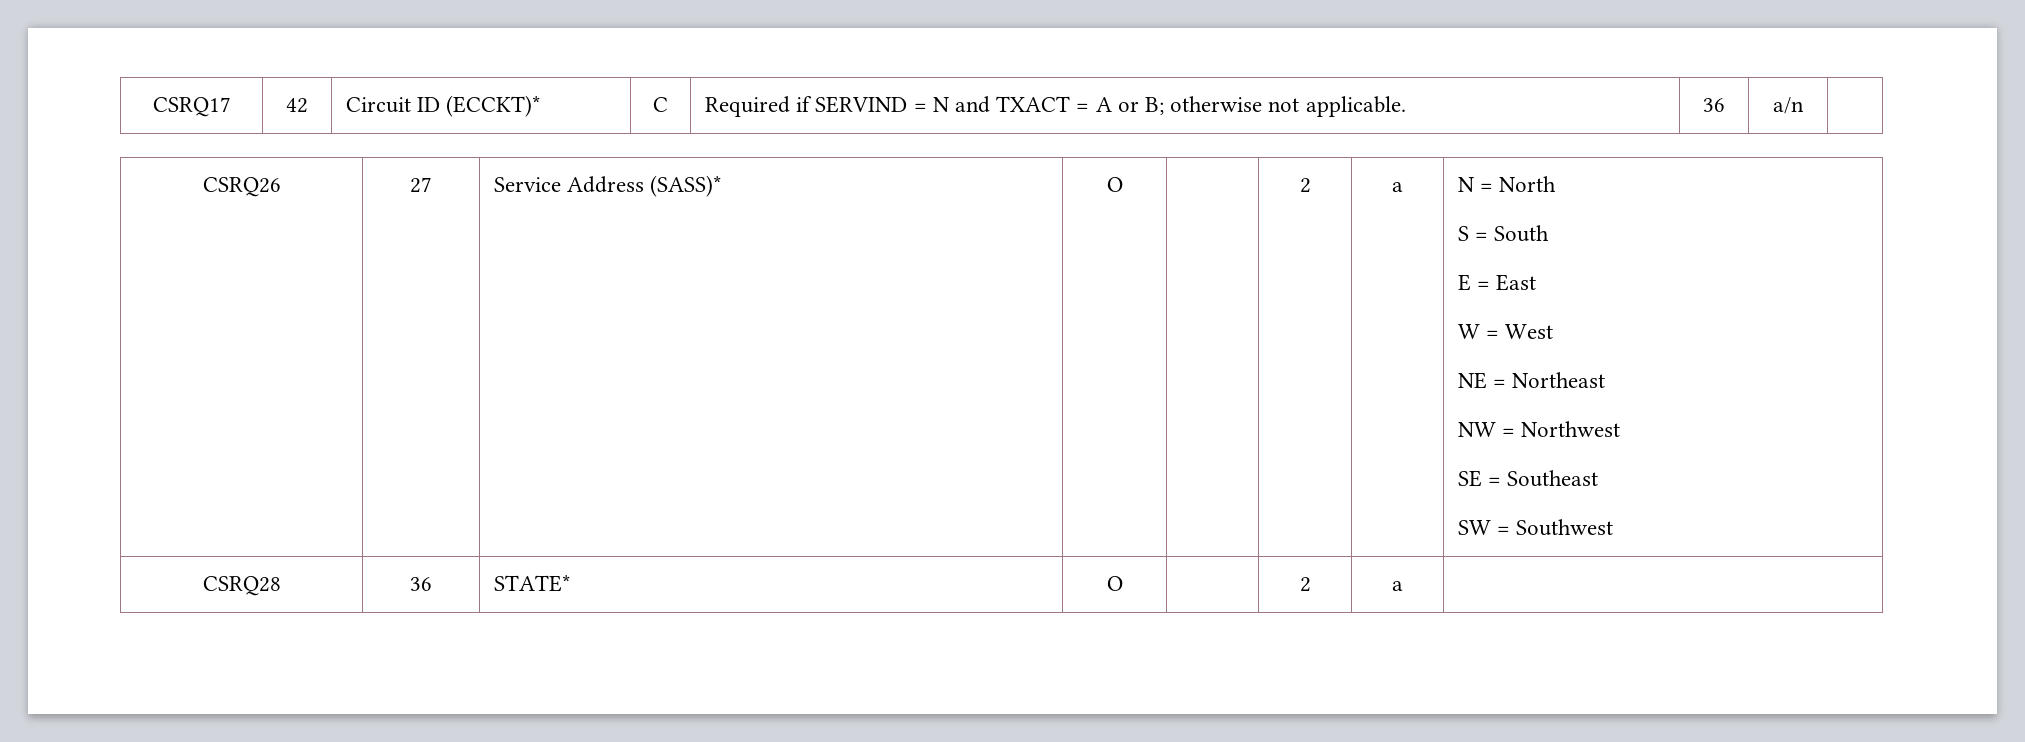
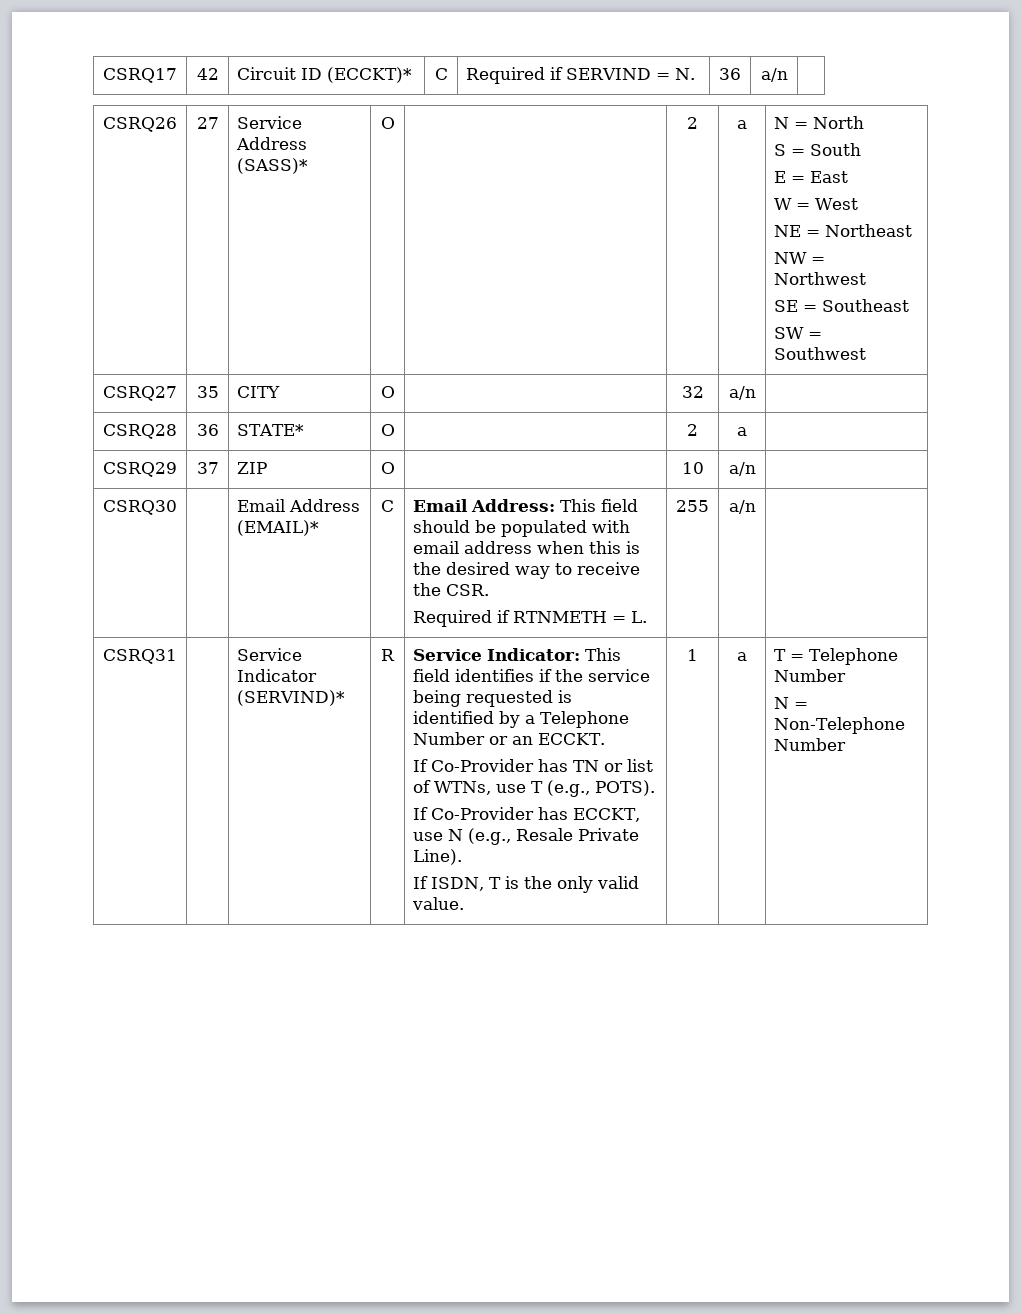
[932,96,1406,117] N and TXACT = A or B; otherwise not applicable. -> [675,68,696,80] N.
(1614, 527) none -> [103,386,177,401] [196,386,219,398] [237,386,281,398] [380,386,395,398] [681,386,704,398] [728,386,756,400] // CSRQ27 | 35 | CITY | O | | 32 | a/n |
(1403, 586) none -> [103,462,177,477] [196,462,219,474] [237,462,268,474] [380,462,395,474] [681,462,704,474] [728,462,756,476] [103,500,177,515] [237,499,361,512] [237,520,320,536] [381,500,394,512] [413,499,639,512] [413,520,631,537] [413,541,641,554] [413,562,641,579] [413,583,490,596] [413,610,648,627] [676,500,710,512] [728,500,756,514] [103,649,177,664] [237,648,303,661] [237,669,318,682] [237,690,346,706] [381,649,395,661] [413,648,622,661] [413,669,651,682] [413,690,573,707] [413,711,630,728] [413,732,606,745] [413,759,654,772] [413,780,656,797] [413,807,641,822] [413,828,640,845] [413,849,463,865] [413,876,640,893] [412,897,465,910] [687,649,699,661] [737,652,747,661] [774,648,899,665] [774,669,847,682] [774,697,809,709] [774,717,906,734] [774,738,847,751] // CSRQ29 | 37 | ZIP | O | | 10 | a/n | // CSRQ30 | | Email Address (EMAIL)* | C | Email Address: This field should be populated with email address when this is the desired way to receive the CSR. // Required if RTNMETH = L. | 255 | a/n | // CSRQ31 | | Service Indicator (SERVIND)* | R | Service Indicator: This field identifies if the service being requested is identified by a Telephone Number or an ECCKT. // If Co-Provider has TN or list of WTNs, use T (e.g., POTS). // If Co-Provider has ECCKT, use N (e.g., Resale Private Line). // If ISDN, T is the only valid value. | 1 | a | T = Telephone Number // N = Non-Telephone Number

